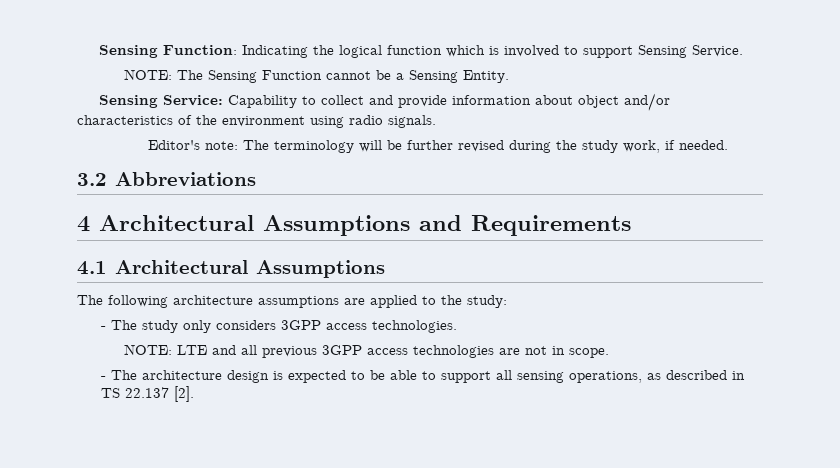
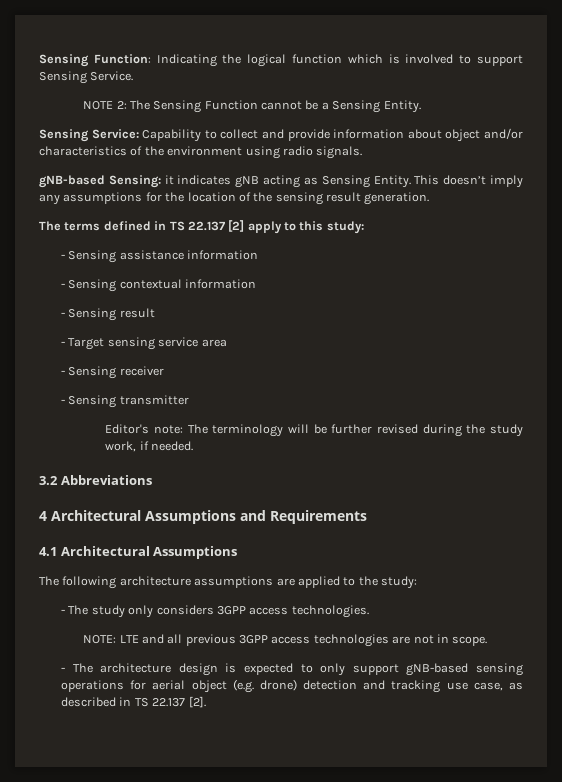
[124,69,173,80] NOTE: -> [83,101,127,110] NOTE 2:
(436, 121) none -> [39,175,523,188] [39,192,430,205] [39,220,364,234] [61,250,259,263] [61,279,257,292] [61,308,155,321] [61,337,227,350] [61,366,164,379] [61,395,189,408] // gNB-based Sensing: it indicates gNB acting as Sensing Entity. This doesn’t imply any assumptions for the location of the sensing result generation. // The terms defined in TS 22.137 [2] apply to this study: // - Sensing assistance information // - Sensing contextual information // - Sensing result // - Target sensing service area // - Sensing receiver // - Sensing transmitter
[369,370,642,383] be able to support all sensing operations, -> [320,663,523,676] [61,679,503,693] only support gNB-based sensing operations for aerial object (e.g. drone) detection and tracking use case,

